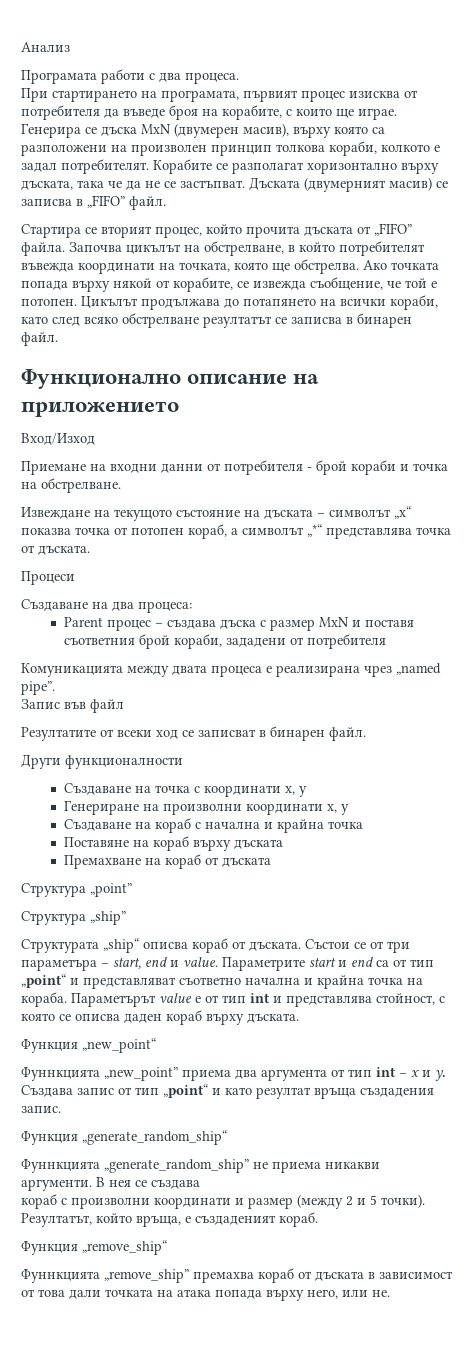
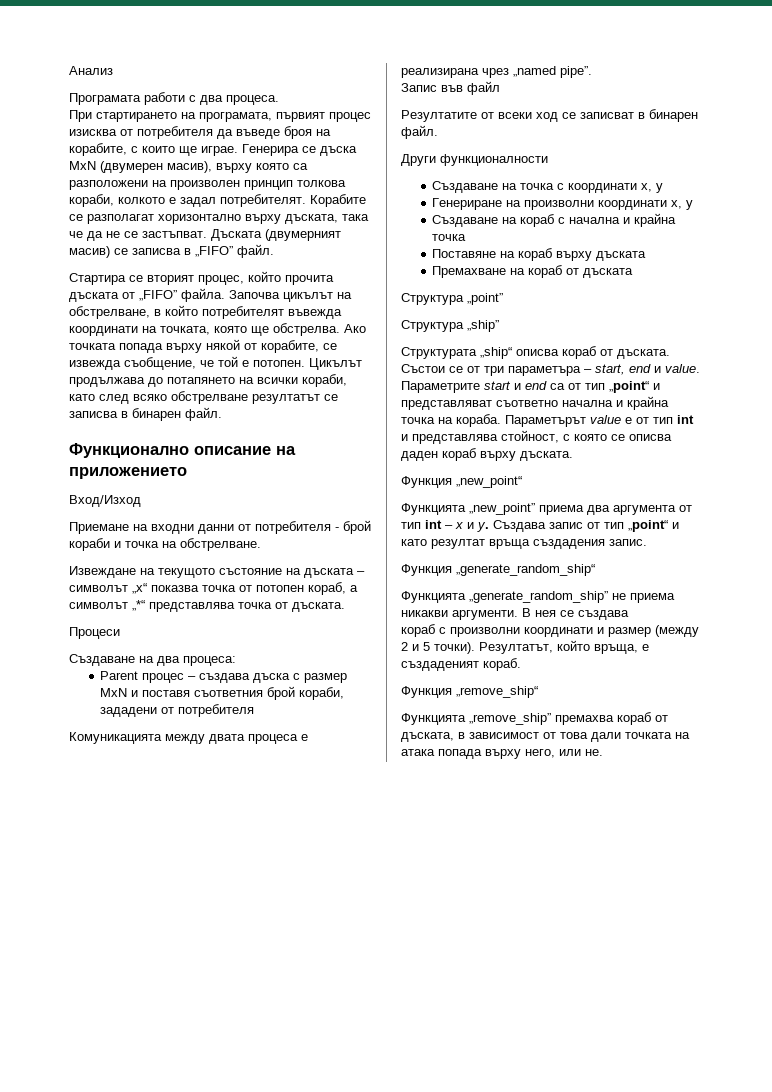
[21,1067,100,1081] Фуннкцията -> [401,503,466,515] Функцията
[21,1159,100,1173] Фуннкцията -> [401,591,466,603] Функцията
[21,1269,100,1283] Фуннкцията -> [401,713,466,725] Функцията
[315,1271,364,1281] дъската -> [401,732,454,742] дъската,

